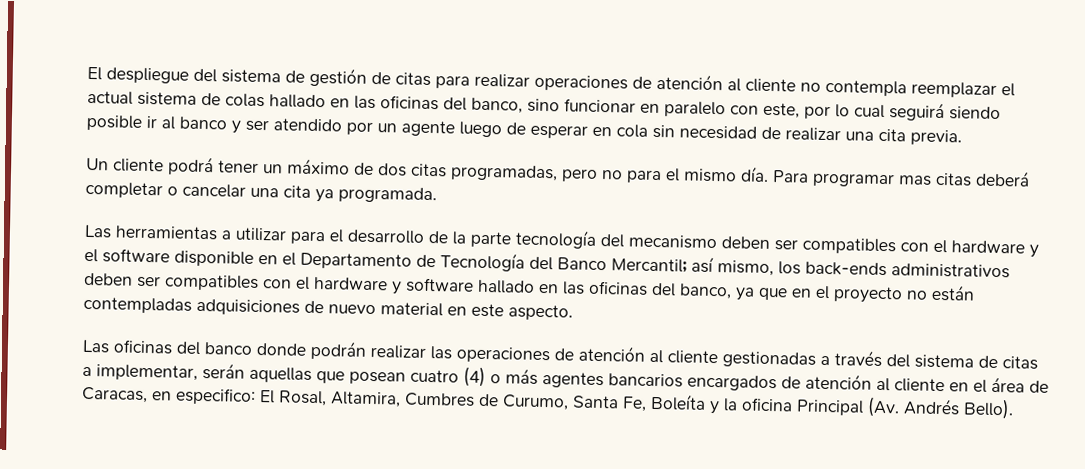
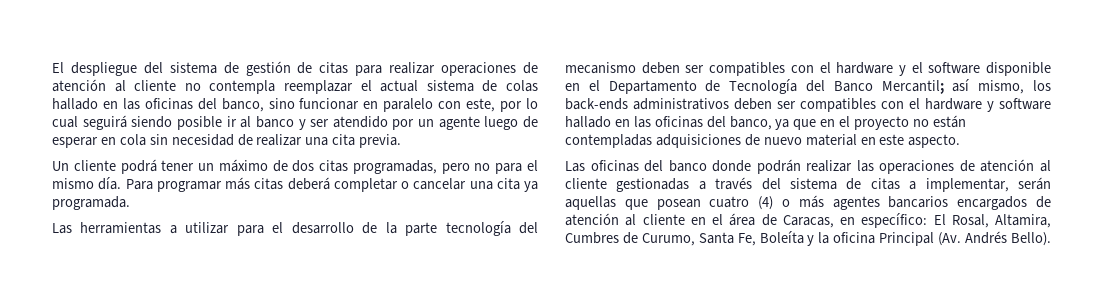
[898,175,932,186] mas -> [225,177,250,190] más
[175,387,256,405] especifico: -> [861,213,928,228] específico:

